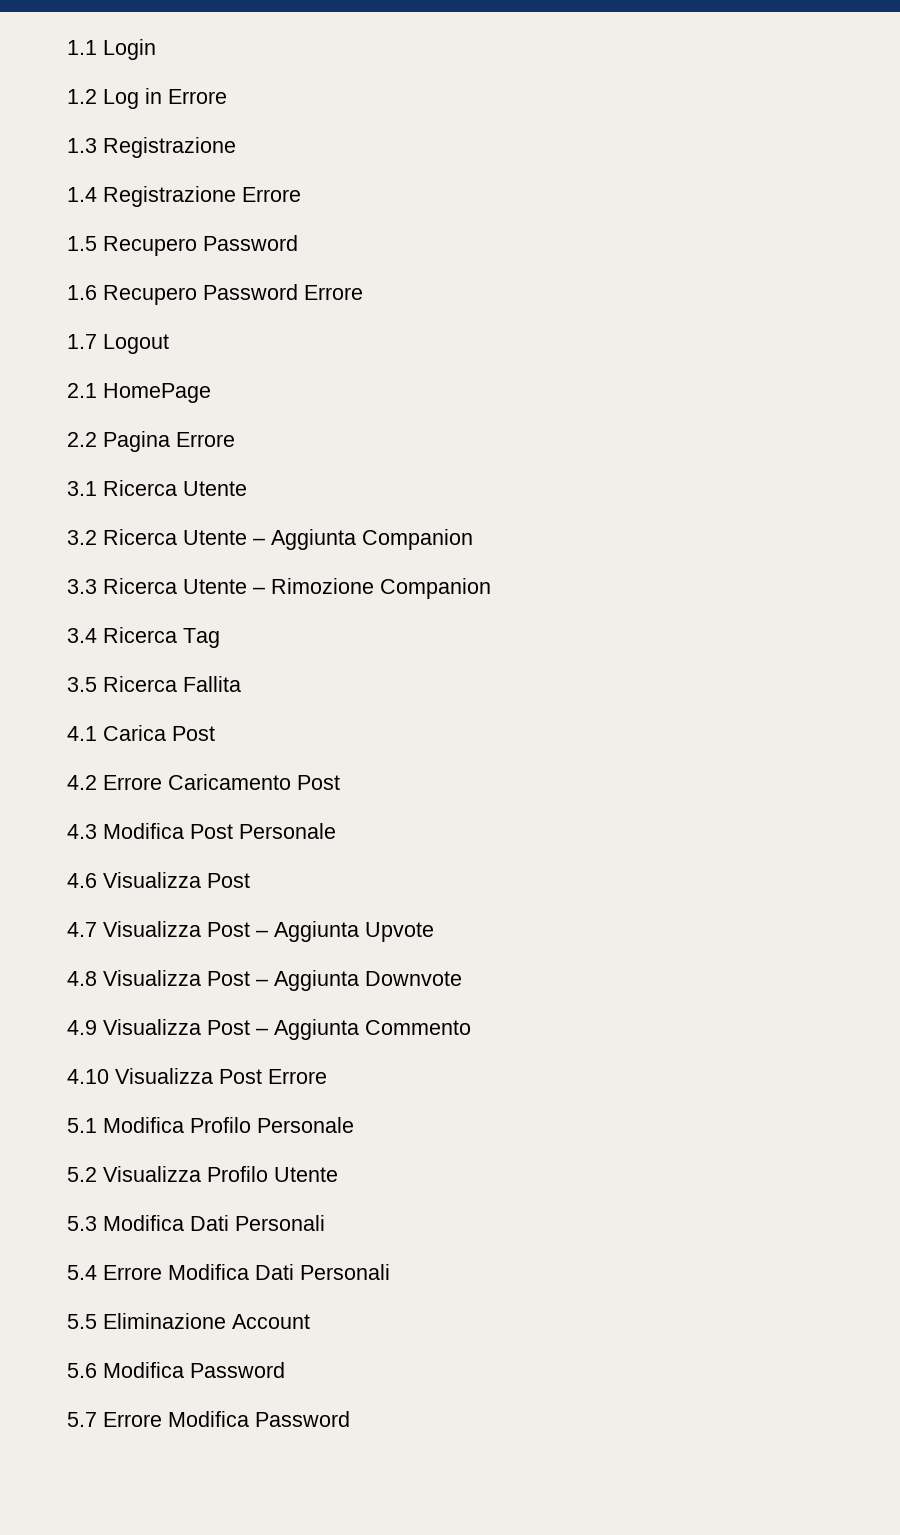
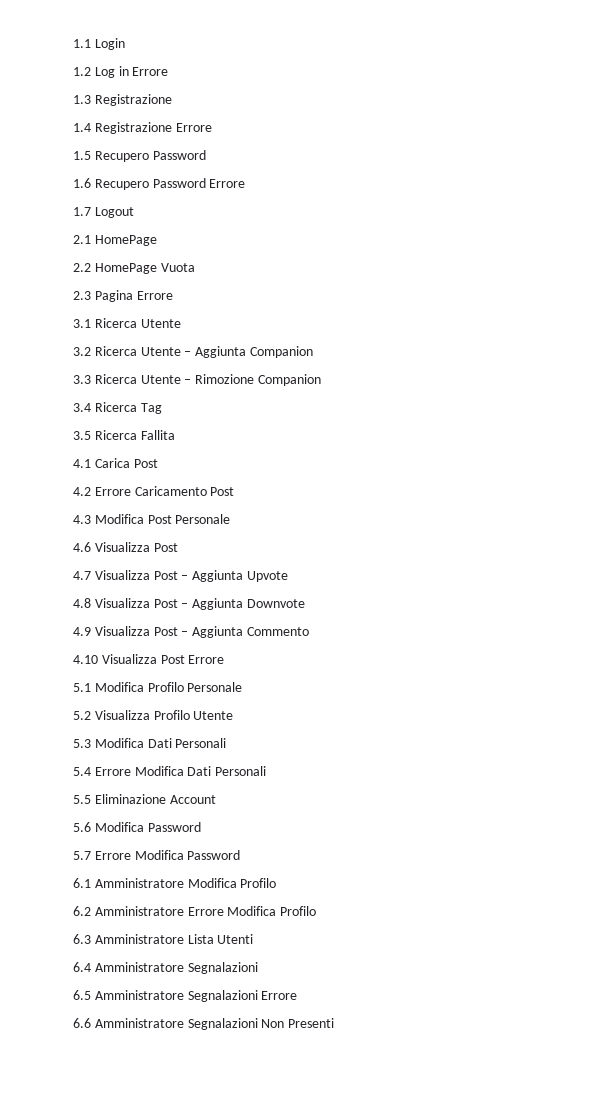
(97, 439) none -> [94,263,195,274] [73,291,91,300] HomePage Vuota // 2.3
(350, 1419) none -> [73,878,277,888] [73,906,317,916] [73,934,254,944] [73,962,258,974] [73,990,298,1002] [73,1018,335,1030] // 6.1 Amministratore Modifica Profilo // 6.2 Amministratore Errore Modifica Profilo // 6.3 Amministratore Lista Utenti // 6.4 Amministratore Segnalazioni // 6.5 Amministratore Segnalazioni Errore // 6.6 Amministratore Segnalazioni Non Presenti

